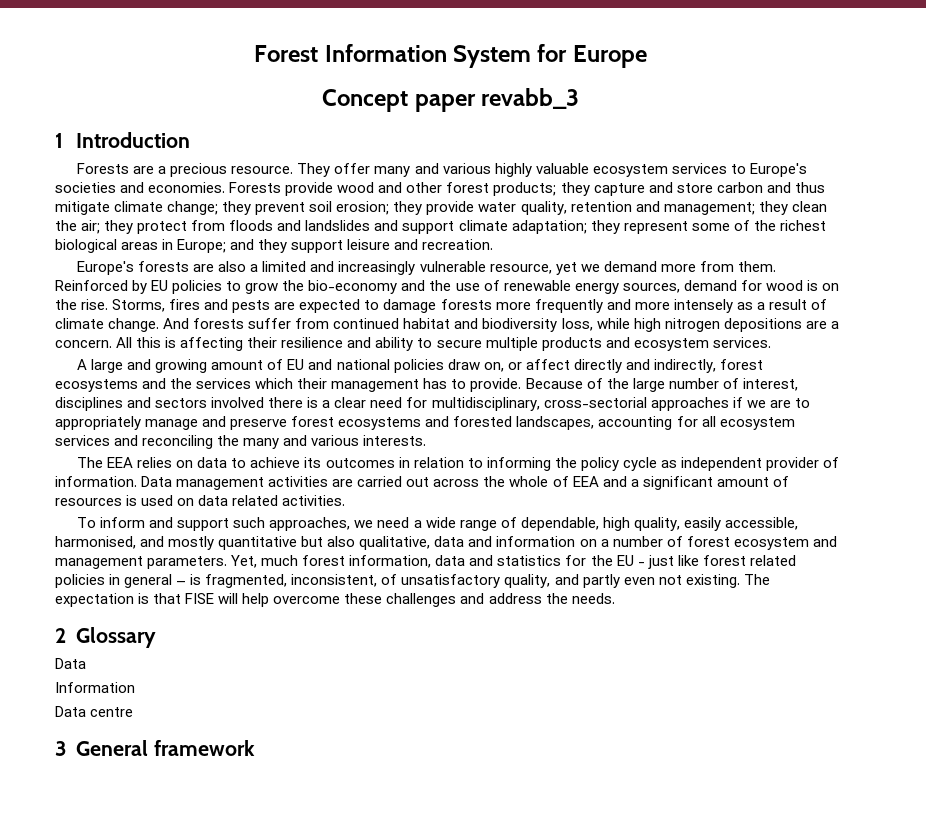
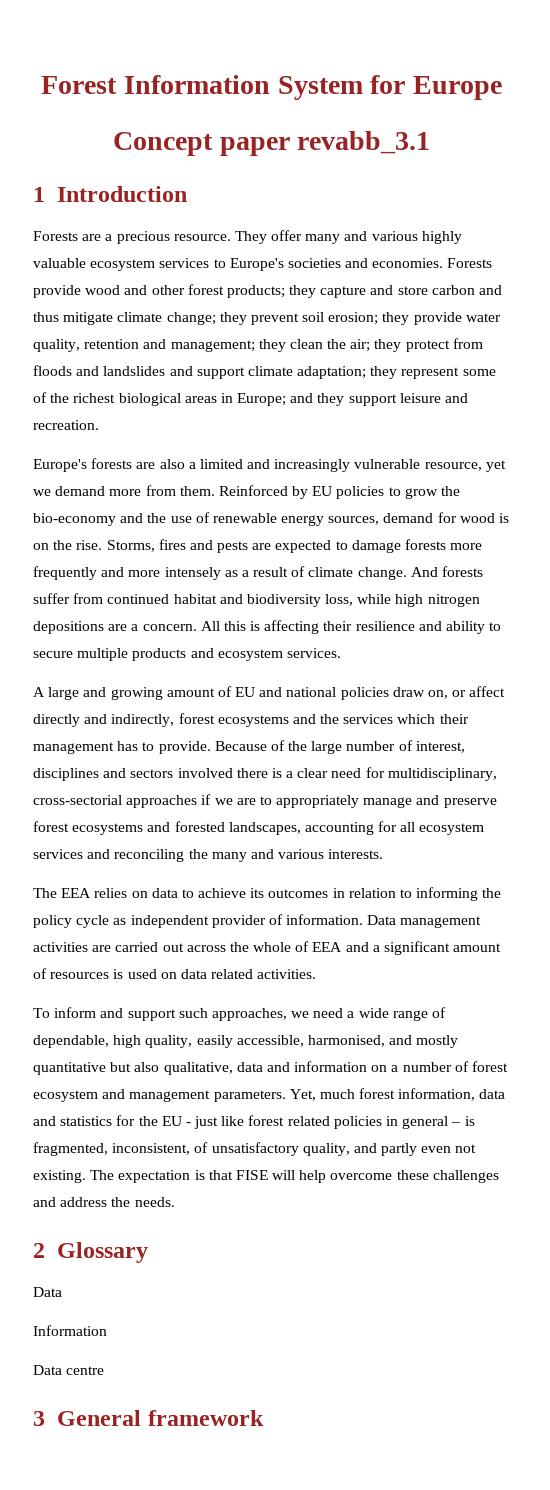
[480,88,579,109] revabb_3 -> [297,131,431,154] revabb_3.1

